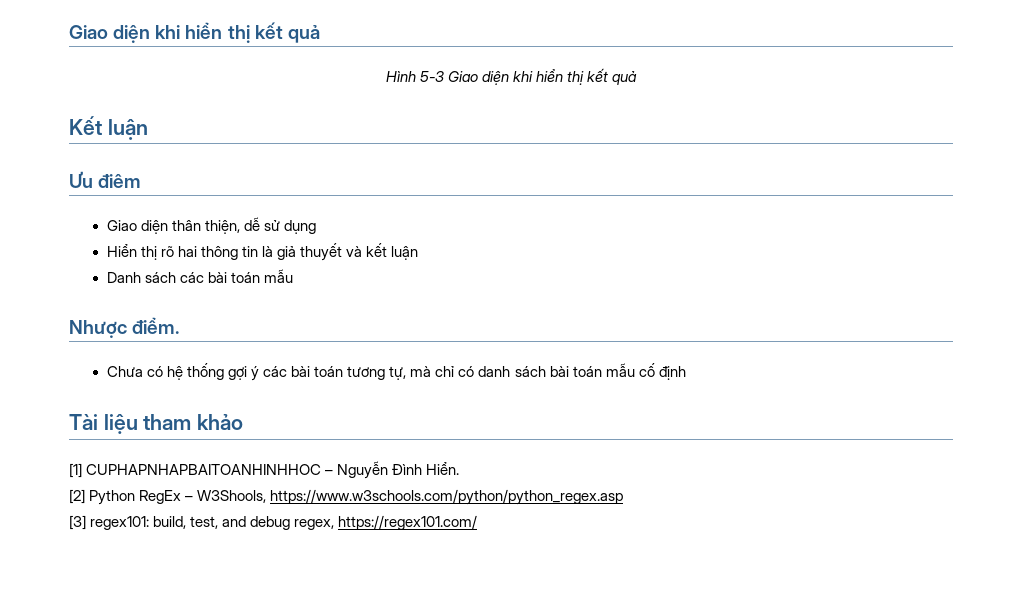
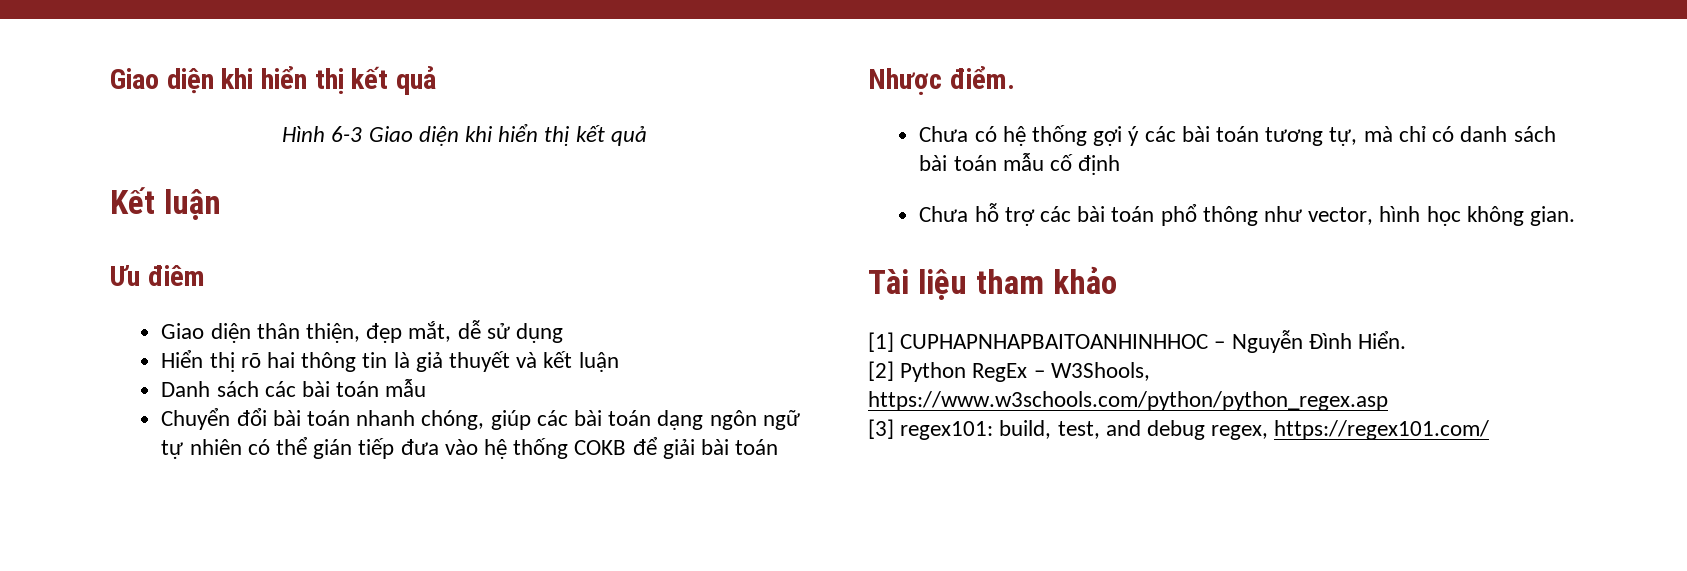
[419,71,444,82] 5-3 -> [331,126,363,142] 6-3
(240, 227) none -> [366,321,452,343] đẹp mắt,
(294, 276) none -> [161,408,800,430] [161,437,779,459] // Chuyển đổi bài toán nhanh chóng, giúp các bài toán dạng ngôn ngữ tự nhiên có thể gián tiếp đưa vào hệ thống COKB để giải bài toán
(686, 373) none -> [919,203,1576,226] // Chưa hỗ trợ các bài toán phổ thông như vector, hình học không gian.

